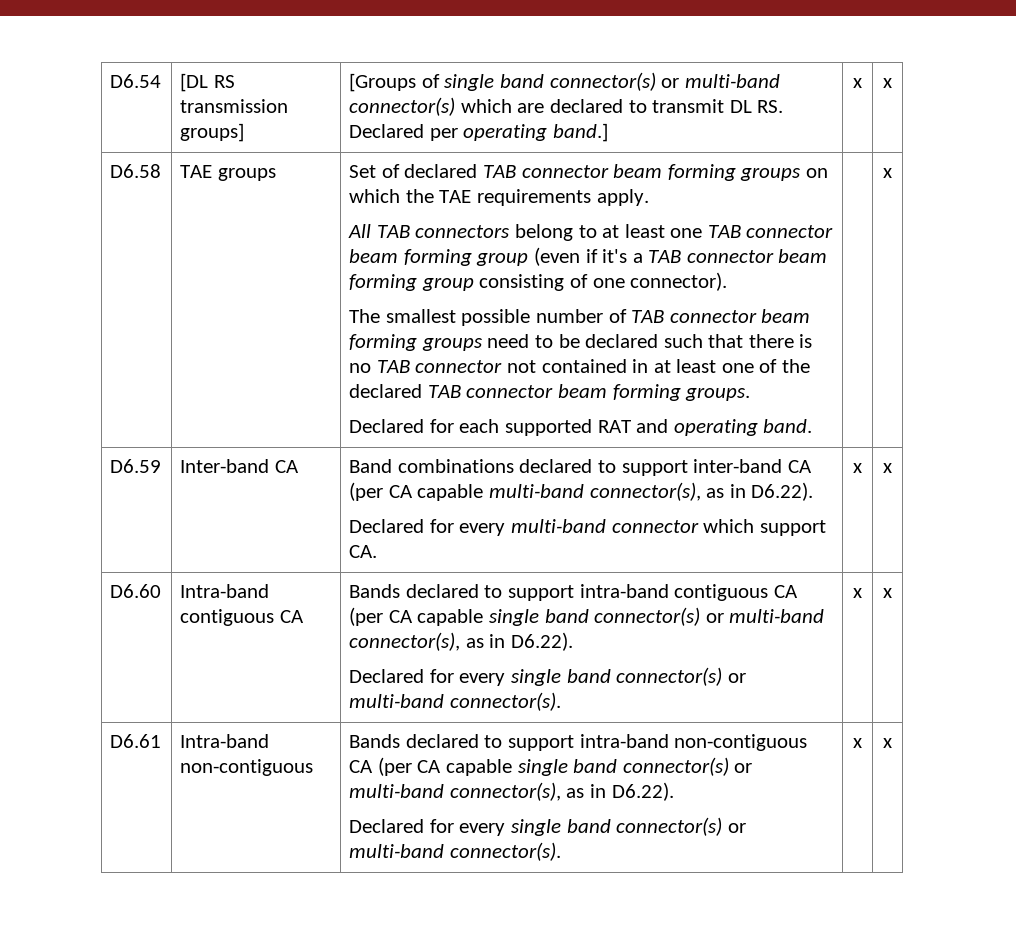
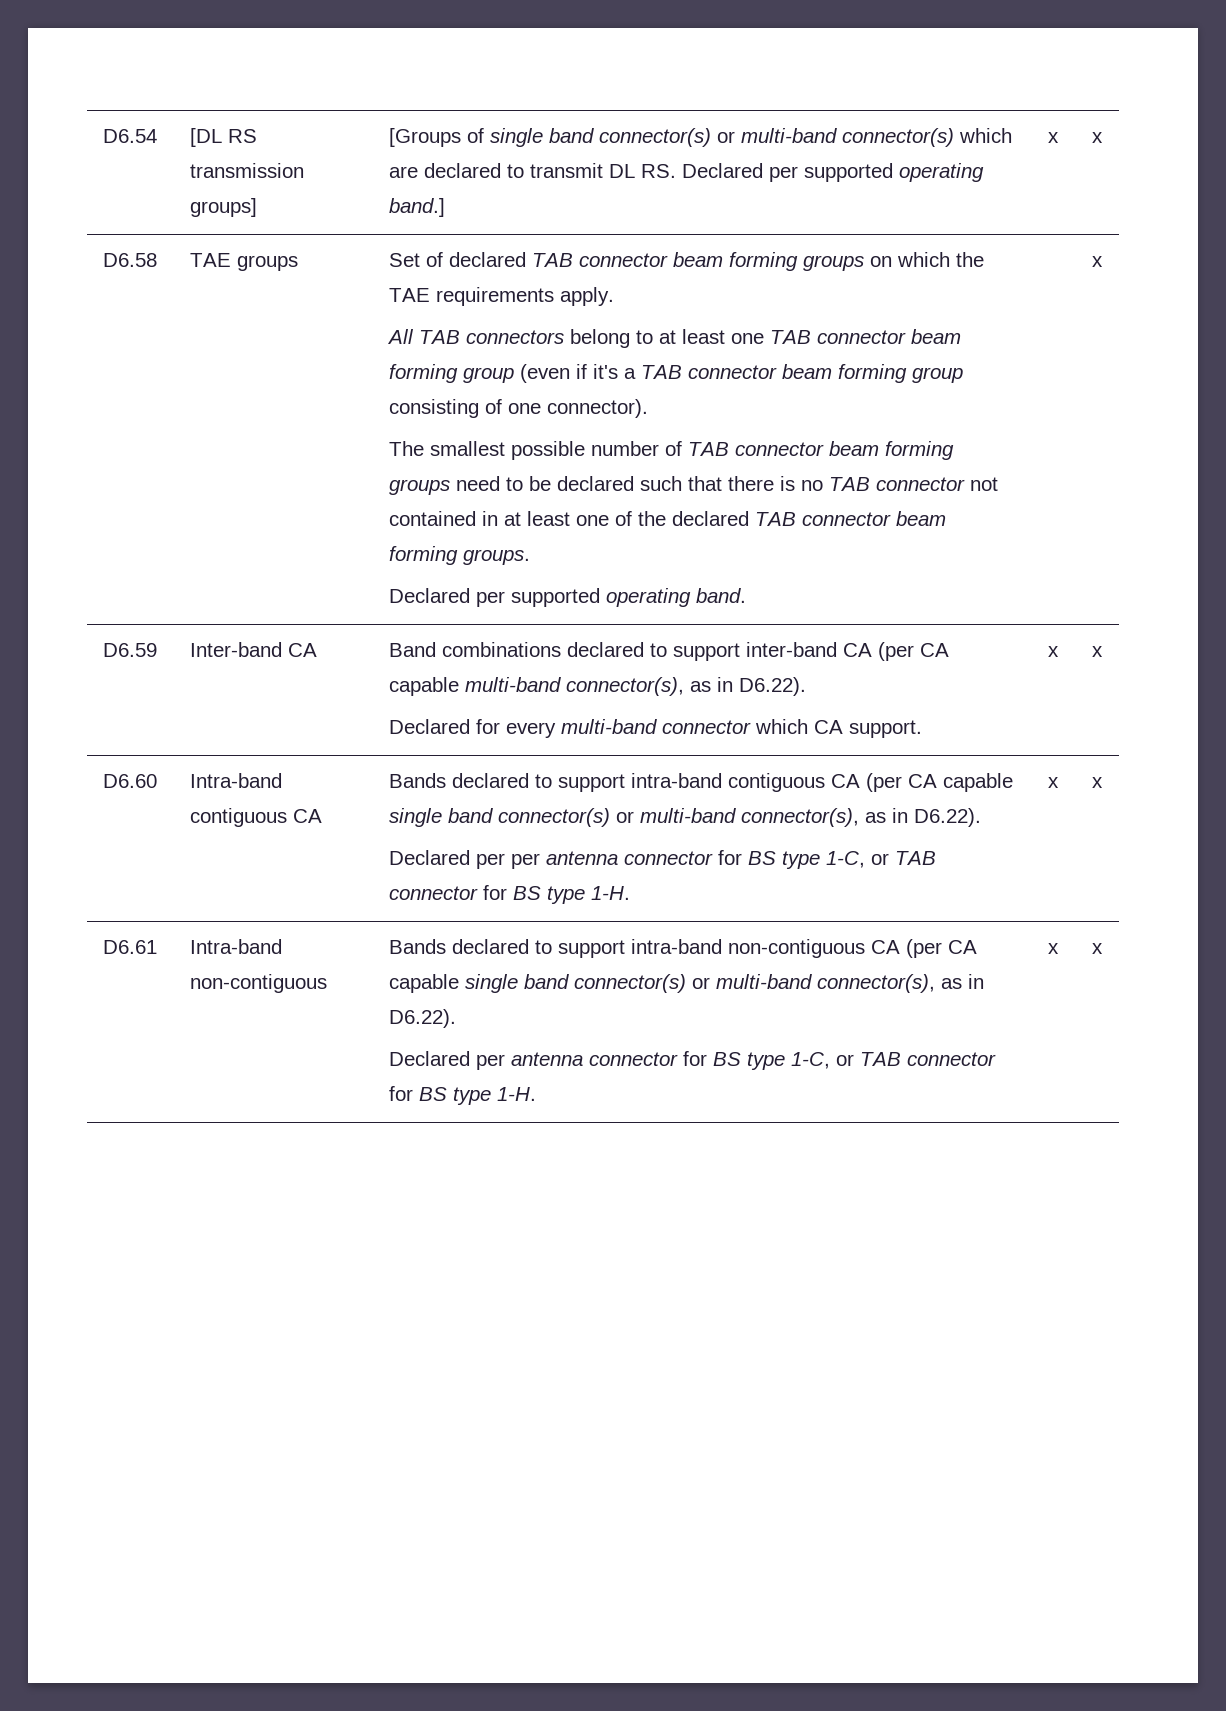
(458, 134) none -> [804,163,894,182] supported
[429,419,669,436] for each supported RAT and -> [476,588,601,607] per supported
[759,520,826,536] [349,545,378,558] support CA. -> [814,720,923,738] CA support.
[429,667,746,686] [349,692,561,711] for every single band connector(s) or multi-band connector(s). -> [476,850,937,869] [389,885,631,904] per per antenna connector for BS type 1-C, or TAB connector for BS type 1-H.
[429,817,746,836] [349,842,561,861] for every single band connector(s) or multi-band connector(s). -> [476,1051,997,1070] [389,1086,537,1105] per antenna connector for BS type 1-C, or TAB connector for BS type 1-H.

